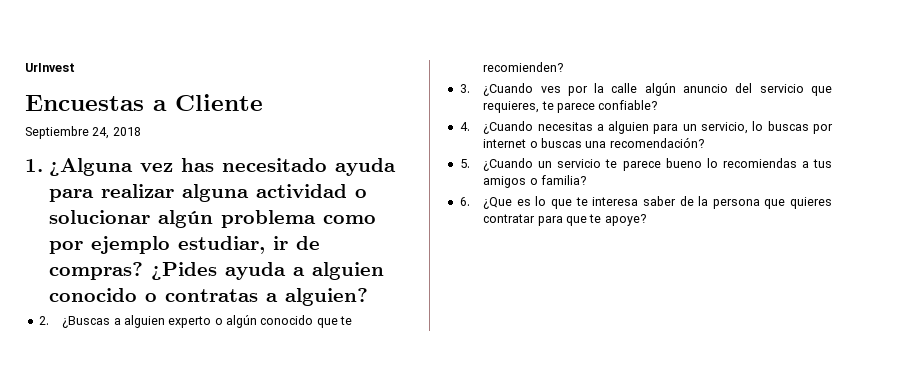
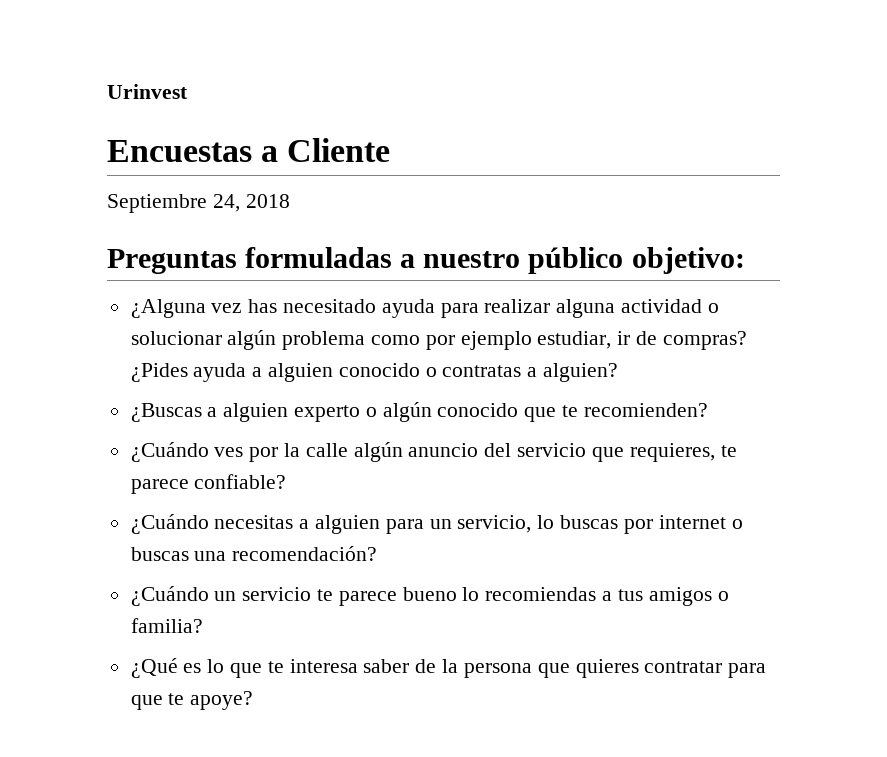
[25,63,75,72] UrInvest -> [107,84,188,99] Urinvest
[25,159,43,172] 1. -> [107,247,745,274] Preguntas formuladas a nuestro público objetivo: //
[38,316,49,325] 2. -> (619, 372) none
[459,83,534,96] 3. ¿Cuando -> [130,442,209,462] ¿Cuándo
[459,121,534,134] 4. ¿Cuando -> [130,514,209,534] ¿Cuándo
[459,158,534,171] 5. ¿Cuando -> [130,586,209,606] ¿Cuándo
[459,197,513,209] 6. ¿Que -> [130,658,178,678] ¿Qué

